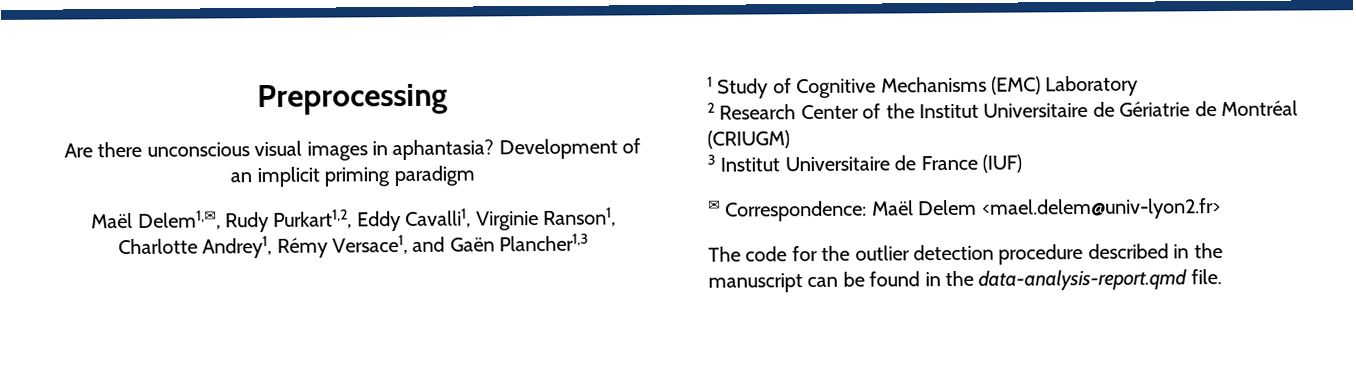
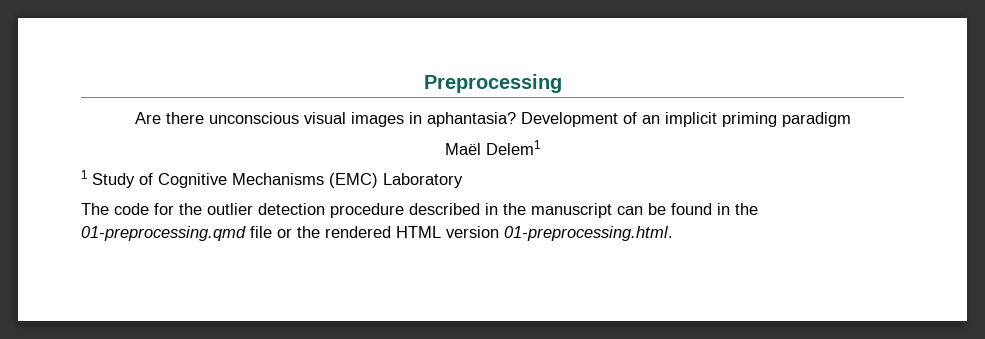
[137,207,616,233] [117,233,590,259] Delem1,✉, Rudy Purkart1,2, Eddy Cavalli1, Virginie Ranson1, Charlotte Andrey1, Rémy Versace1, and Gaën Plancher1,3 -> [486,140,540,155] Delem1
[707,100,1298,120] [707,130,790,149] [707,154,1022,173] [708,198,1221,222] // 2 Research Center of the Institut Universitaire de Gériatrie de Montréal (CRIUGM) // 3 Institut Universitaire de France (IUF) // ✉ Correspondence: Maël Delem <mael.delem@univ-lyon2.fr> -> (463, 180) none
[978,269,1222,291] data-analysis-report.qmd file. -> [81,226,673,241] 01-preprocessing.qmd file or the rendered HTML version 01-preprocessing.html.

